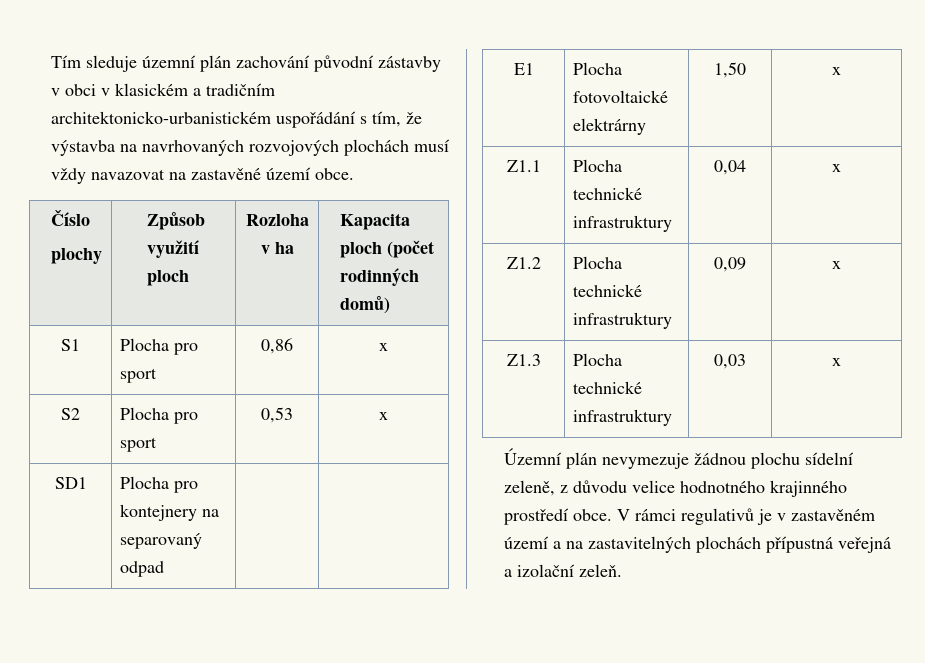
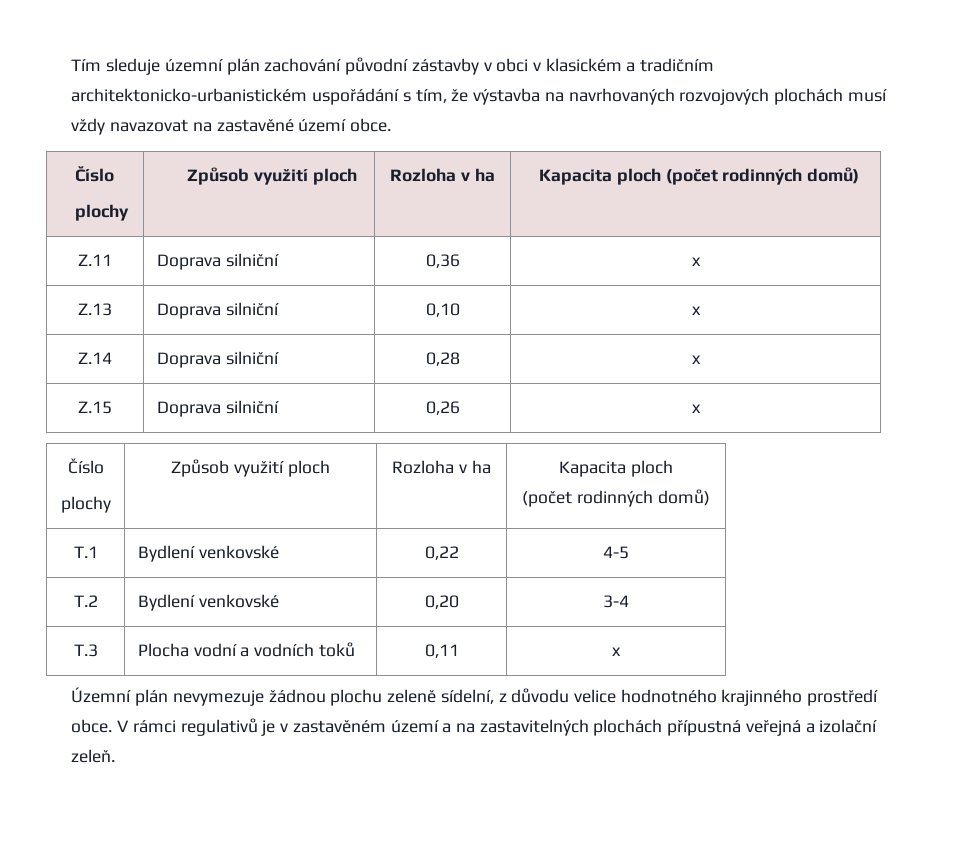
[61,339,80,351] [119,338,198,355] [119,368,157,383] [261,338,293,354] [379,343,388,351] [61,408,80,420] [119,407,198,424] [119,437,157,452] [261,407,293,423] [379,412,388,420] [54,477,87,489] [119,476,198,493] [119,504,219,521] [119,533,202,549] [119,561,164,577] [513,63,534,75] [572,62,622,75] [572,90,668,103] [572,118,646,135] [714,62,746,78] [832,67,841,75] [506,160,541,172] [572,159,622,172] [572,187,642,200] [572,215,672,232] [714,160,746,175] [832,164,841,172] [506,257,541,269] [572,256,622,269] [572,284,642,297] [572,312,672,329] [714,257,746,272] [832,261,841,269] [506,354,541,366] [572,353,622,366] [572,381,642,394] [572,409,672,426] [714,354,746,369] S1 | Plocha pro sport | 0,86 | x // S2 | Plocha pro sport | 0,53 | x // SD1 | Plocha pro kontejnery na separovaný odpad | | // E1 | Plocha fotovoltaické elektrárny | 1,50 | x // Z1.1 | Plocha technické infrastruktury | 0,04 | x // Z1.2 | Plocha technické infrastruktury | 0,09 | x // Z1.3 | Plocha technické infrastruktury | 0,03 -> [78,254,112,266] [156,253,279,270] [425,254,460,268] [691,257,701,266] [78,303,112,316] [156,302,279,319] [425,303,460,317] [691,306,701,315] [78,352,112,364] [156,351,279,368] [425,352,460,366] [691,355,701,364] [78,401,112,414] [156,400,279,417] [425,401,460,415] [691,404,701,413] [67,458,104,474] [60,496,111,513] [171,459,330,477] [392,460,491,474] [559,460,673,477] [522,489,710,507] [73,546,98,558] [137,545,279,562] [424,546,459,560] [603,546,629,559] [73,595,98,607] [137,594,279,611] [424,595,459,609] [603,595,629,608] [73,644,98,657] [137,642,355,657] [424,644,459,658] Z.11 | Doprava silniční | 0,36 | x // Z.13 | Doprava silniční | 0,10 | x // Z.14 | Doprava silniční | 0,28 | x // Z.15 | Doprava silniční | 0,26 | x // Číslo // plochy | Způsob využití ploch | Rozloha v ha | Kapacita ploch // (počet rodinných domů) // T.1 | Bydlení venkovské | 0,22 | 4-5 // T.2 | Bydlení venkovské | 0,20 | 3-4 // T.3 | Plocha vodní a vodních toků | 0,11
[805,452,854,465] [504,480,556,496] sídelní zeleně, -> [387,689,494,704] zeleně sídelní,

